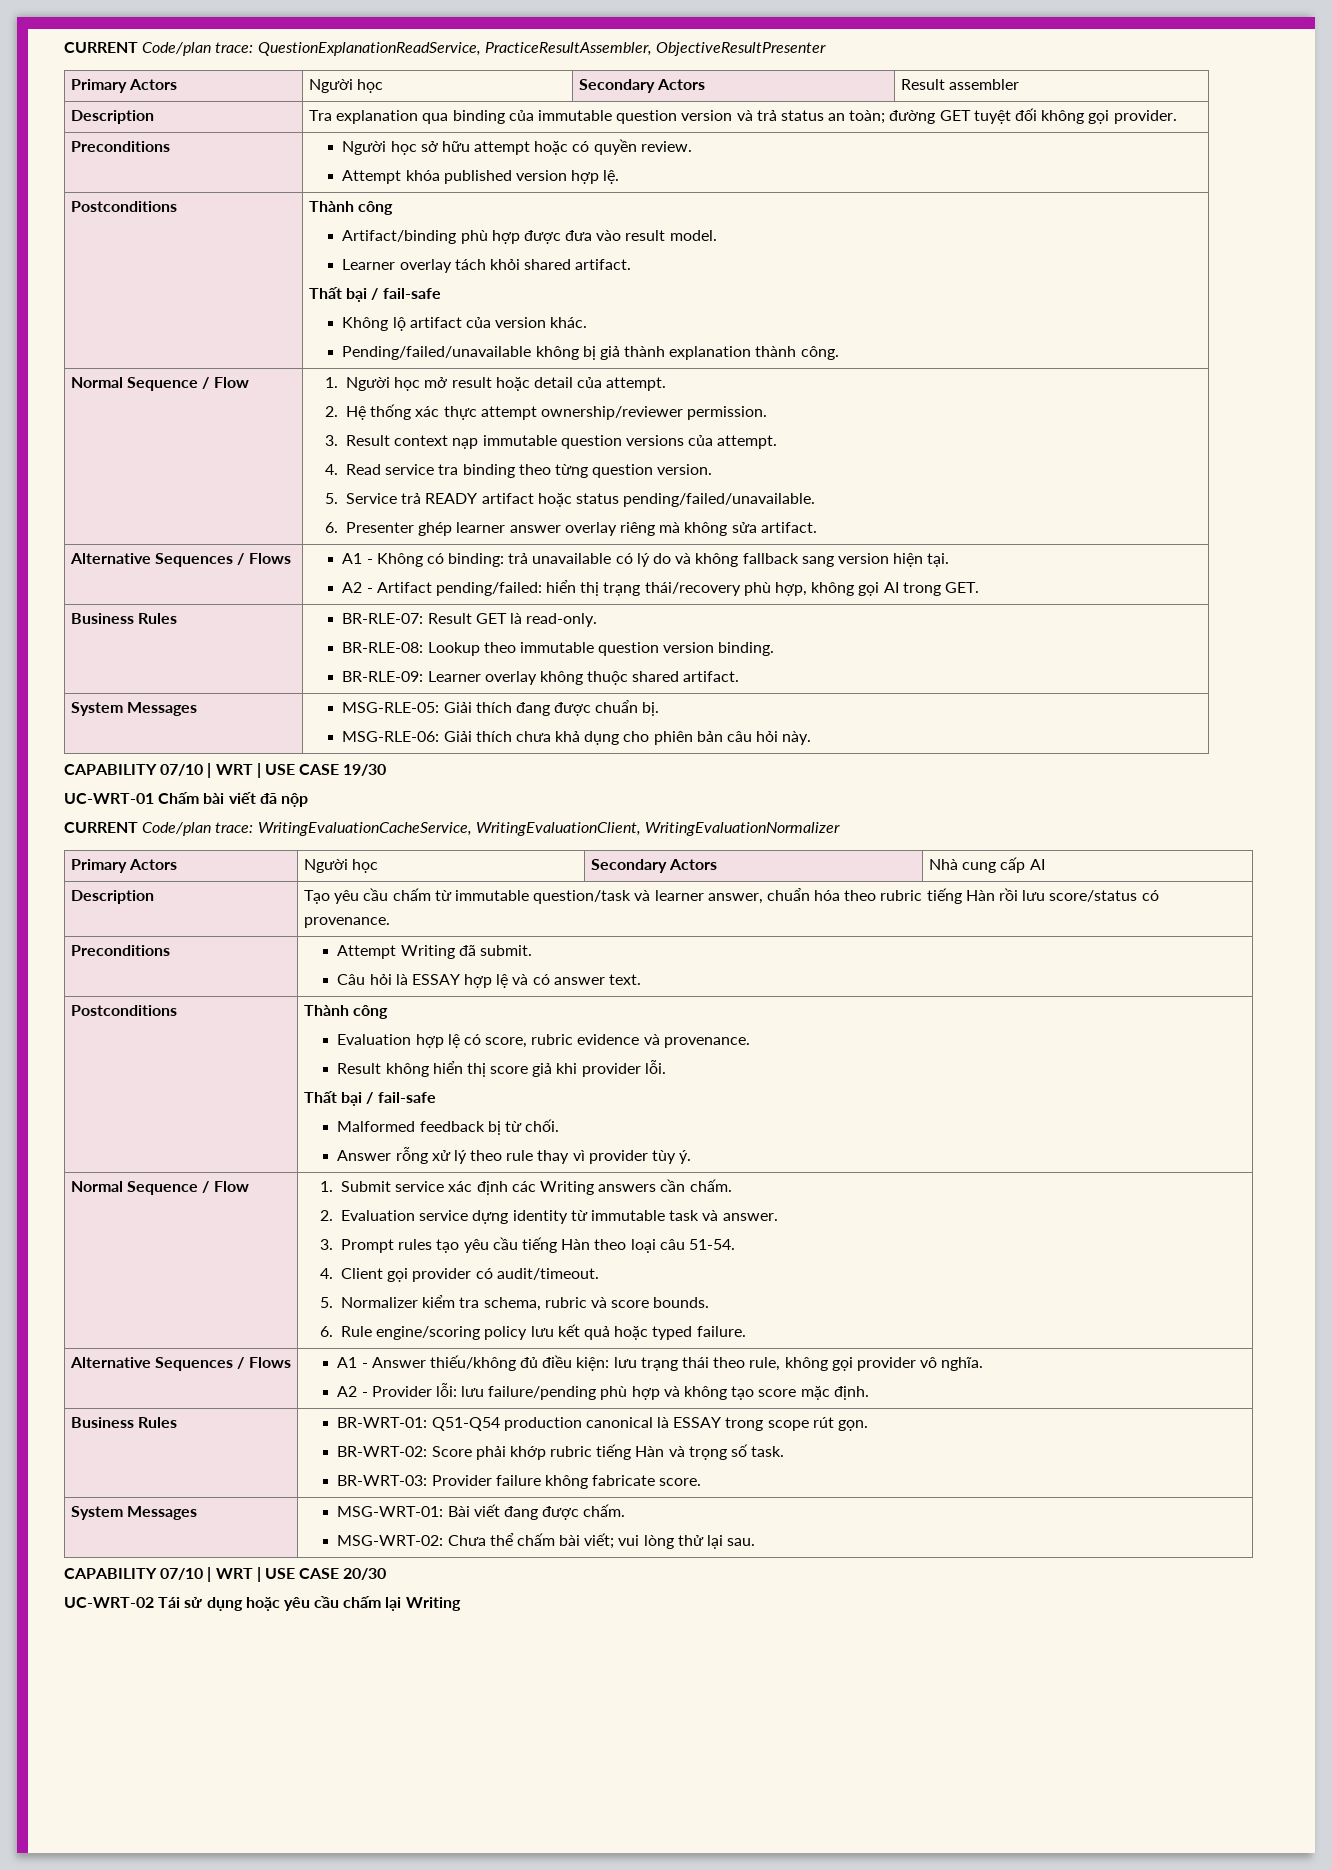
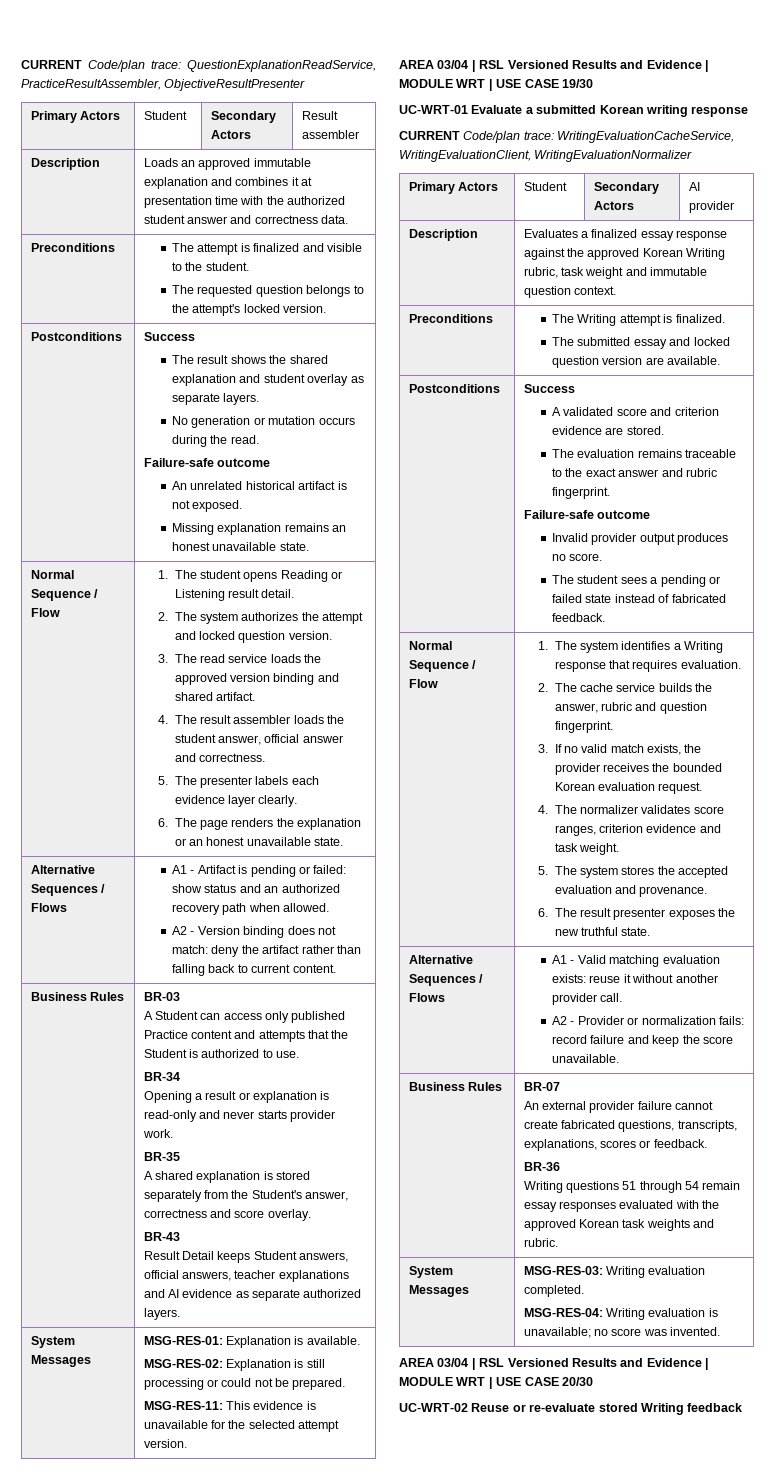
[309,79,384,93] Người học -> [143,111,187,120] Student
[309,108,1177,124] [71,141,171,152] [342,139,692,155] [342,170,620,184] [71,201,178,212] [309,201,394,215] [342,230,717,244] [342,259,632,273] [309,287,441,302] [342,317,588,331] [342,346,839,360] [71,377,249,391] [325,377,667,391] [325,404,768,420] [325,435,778,449] [325,464,713,478] [325,493,816,507] [325,522,817,536] [70,553,291,567] [342,553,950,567] [342,580,979,596] [71,613,178,624] [342,613,598,627] [342,642,775,656] [342,671,740,685] [71,702,198,716] [342,700,660,716] [342,731,812,745] [64,763,212,778] Tra explanation qua binding của immutable question version và trả status an toàn; đường GET tuyệt đối không gọi provider. // Preconditions | Người học sở hữu attempt hoặc có quyền review. // Attempt khóa published version hợp lệ. // Postconditions | Thành công // Artifact/binding phù hợp được đưa vào result model. // Learner overlay tách khỏi shared artifact. // Thất bại / fail-safe // Không lộ artifact của version khác. // Pending/failed/unavailable không bị giả thành explanation thành công. // Normal Sequence / Flow | 1. Người học mở result hoặc detail của attempt. // 2. Hệ thống xác thực attempt ownership/reviewer permission. // 3. Result context nạp immutable question versions của attempt. // 4. Read service tra binding theo từng question version. // 5. Service trả READY artifact hoặc status pending/failed/unavailable. // 6. Presenter ghép learner answer overlay riêng mà không sửa artifact. // Alternative Sequences / Flows | A1 - Không có binding: trả unavailable có lý do và không fallback sang version hiện tại. // A2 - Artifact pending/failed: hiển thị trạng thái/recovery phù hợp, không gọi AI trong GET. // Business Rules | BR-RLE-07: Result GET là read-only. // BR-RLE-08: Lookup theo immutable question version binding. // BR-RLE-09: Learner overlay không thuộc shared artifact. // System Messages | MSG-RLE-05: Giải thích đang được chuẩn bị. // MSG-RLE-06: Giải thích chưa khả dụng cho phiên bản câu hỏi này. // CAPABILITY 07/10 | -> [143,158,311,170] [143,177,313,189] [143,196,346,208] [143,215,349,224] [30,243,115,252] [172,243,362,255] [172,262,249,271] [172,285,364,297] [172,304,327,316] [30,332,122,341] [143,332,195,341] [172,355,328,364] [172,374,364,386] [172,393,260,405] [172,416,355,428] [172,435,259,447] [143,458,270,467] [172,481,347,490] [172,500,243,512] [172,523,347,535] [172,542,309,551] [30,570,74,579] [30,589,98,601] [30,608,60,617] [158,570,343,582] [174,589,295,601] [158,612,364,624] [174,631,332,643] [158,654,322,663] [174,673,339,685] [174,692,255,701] [158,715,345,724] [174,734,343,745] [174,753,265,762] [158,776,319,788] [174,795,298,807] [158,818,362,830] [174,837,344,846] [30,865,95,874] [30,884,105,896] [30,903,67,912] [172,865,347,877] [172,884,340,893] [172,903,330,915] [172,926,336,938] [172,945,361,957] [172,964,336,976] [30,992,124,1001] [143,992,180,1001] [143,1011,346,1023] [143,1030,349,1042] [143,1049,300,1058] [143,1072,180,1081] [143,1091,330,1103] [143,1110,336,1122] [142,1129,173,1138] [143,1152,180,1161] [143,1171,311,1183] [143,1190,349,1202] [143,1209,311,1221] [143,1232,180,1241] [143,1251,349,1263] [143,1270,349,1282] [143,1289,362,1301] [143,1308,180,1320] [30,1336,75,1348] [30,1355,91,1367] [143,1336,360,1348] [143,1359,325,1371] [143,1378,346,1390] [143,1401,316,1410] [143,1420,340,1432] [143,1439,187,1448] [399,60,709,72] [399,79,453,88] Loads an approved immutable explanation and combines it at presentation time with the authorized student answer and correctness data. // Preconditions | The attempt is finalized and visible to the student. // The requested question belongs to the attempt's locked version. // Postconditions | Success // The result shows the shared explanation and student overlay as separate layers. // No generation or mutation occurs during the read. // Failure-safe outcome // An unrelated historical artifact is not exposed. // Missing explanation remains an honest unavailable state. // Normal Sequence / Flow | 1. The student opens Reading or Listening result detail. // 2. The system authorizes the attempt and locked question version. // 3. The read service loads the approved version binding and shared artifact. // 4. The result assembler loads the student answer, official answer and correctness. // 5. The presenter labels each evidence layer clearly. // 6. The page renders the explanation or an honest unavailable state. // Alternative Sequences / Flows | A1 - Artifact is pending or failed: show status and an authorized recovery path when allowed. // A2 - Version binding does not match: deny the artifact rather than falling back to current content. // Business Rules | BR-03 // A Student can access only published Practice content and attempts that the Student is authorized to use. // BR-34 // Opening a result or explanation is read-only and never starts provider work. // BR-35 // A shared explanation is stored separately from the Student's answer, correctness and score overlay. // BR-43 // Result Detail keeps Student answers, official answers, teacher explanations and AI evidence as separate authorized layers. // System Messages | MSG-RES-01: Explanation is available. // MSG-RES-02: Explanation is still processing or could not be prepared. // MSG-RES-11: This evidence is unavailable for the selected attempt version. // AREA 03/04 | RSL Versioned Results and Evidence | MODULE
[158,792,308,807] Chấm bài viết đã nộp -> [471,105,749,117] Evaluate a submitted Korean writing response
[304,859,379,873] [591,859,718,873] [929,857,1045,873] [71,890,155,904] [304,888,1159,904] [304,917,391,928] [71,945,171,956] [337,945,532,959] [337,974,642,988] [71,1005,178,1016] [304,1005,389,1019] [337,1034,750,1048] [337,1060,666,1077] [304,1091,436,1106] [337,1119,560,1135] [337,1147,692,1164] [71,1181,249,1195] [320,1179,732,1195] [320,1210,778,1224] [320,1237,735,1253] [320,1268,599,1282] [320,1295,710,1311] [320,1324,746,1340] [70,1357,291,1371] [337,1355,984,1371] [337,1383,869,1400] [71,1417,178,1428] [337,1417,869,1431] [337,1444,785,1460] [337,1475,702,1489] [71,1506,198,1520] [337,1504,626,1520] [337,1533,756,1549] [64,1567,212,1582] Người học | Secondary Actors | Nhà cung cấp AI // Description | Tạo yêu cầu chấm từ immutable question/task và learner answer, chuẩn hóa theo rubric tiếng Hàn rồi lưu score/status có provenance. // Preconditions | Attempt Writing đã submit. // Câu hỏi là ESSAY hợp lệ và có answer text. // Postconditions | Thành công // Evaluation hợp lệ có score, rubric evidence và provenance. // Result không hiển thị score giả khi provider lỗi. // Thất bại / fail-safe // Malformed feedback bị từ chối. // Answer rỗng xử lý theo rule thay vì provider tùy ý. // Normal Sequence / Flow | 1. Submit service xác định các Writing answers cần chấm. // 2. Evaluation service dựng identity từ immutable task và answer. // 3. Prompt rules tạo yêu cầu tiếng Hàn theo loại câu 51-54. // 4. Client gọi provider có audit/timeout. // 5. Normalizer kiểm tra schema, rubric và score bounds. // 6. Rule engine/scoring policy lưu kết quả hoặc typed failure. // Alternative Sequences / Flows | A1 - Answer thiếu/không đủ điều kiện: lưu trạng thái theo rule, không gọi provider vô nghĩa. // A2 - Provider lỗi: lưu failure/pending phù hợp và không tạo score mặc định. // Business Rules | BR-WRT-01: Q51-Q54 production canonical là ESSAY trong scope rút gọn. // BR-WRT-02: Score phải khớp rubric tiếng Hàn và trọng số task. // BR-WRT-03: Provider failure không fabricate score. // System Messages | MSG-WRT-01: Bài viết đang được chấm. // MSG-WRT-02: Chưa thể chấm bài viết; vui lòng thử lại sau. // CAPABILITY 07/10 | -> [523,182,567,191] [593,182,659,194] [593,201,634,210] [688,182,700,191] [688,201,734,213] [408,229,478,241] [523,229,728,241] [523,248,726,260] [523,267,708,279] [523,286,616,298] [408,314,493,323] [552,314,725,326] [552,337,730,349] [552,356,721,368] [408,384,500,393] [523,384,575,393] [552,407,719,416] [552,426,664,435] [552,449,737,458] [552,468,717,477] [552,487,611,499] [523,510,650,519] [552,533,729,545] [552,553,603,561] [552,575,720,587] [552,594,726,603] [552,613,606,622] [408,641,452,650] [408,660,476,672] [408,679,438,688] [538,641,724,653] [554,660,741,672] [538,683,713,692] [554,702,707,714] [554,721,613,733] [538,744,702,755] [554,763,722,775] [554,782,703,794] [538,805,724,814] [554,824,721,836] [554,843,619,855] [538,866,729,878] [554,885,708,897] [538,908,736,920] [554,927,651,936] [408,955,473,964] [408,974,483,986] [408,993,445,1002] [552,955,720,967] [552,974,718,983] [552,993,623,1005] [552,1016,744,1025] [552,1035,733,1047] [552,1054,620,1063] [408,1082,502,1091] [523,1082,560,1091] [523,1101,714,1113] [523,1120,737,1132] [523,1139,707,1151] [523,1162,560,1171] [523,1181,741,1193] [523,1200,720,1212] [523,1219,715,1231] [523,1238,558,1247] [408,1266,453,1278] [408,1285,469,1297] [523,1266,706,1278] [523,1285,584,1297] [523,1308,718,1320] [523,1327,721,1338] [399,1358,709,1370] [399,1377,453,1386] Student | Secondary Actors | AI provider // Description | Evaluates a finalized essay response against the approved Korean Writing rubric, task weight and immutable question context. // Preconditions | The Writing attempt is finalized. // The submitted essay and locked question version are available. // Postconditions | Success // A validated score and criterion evidence are stored. // The evaluation remains traceable to the exact answer and rubric fingerprint. // Failure-safe outcome // Invalid provider output produces no score. // The student sees a pending or failed state instead of fabricated feedback. // Normal Sequence / Flow | 1. The system identifies a Writing response that requires evaluation. // 2. The cache service builds the answer, rubric and question fingerprint. // 3. If no valid match exists, the provider receives the bounded Korean evaluation request. // 4. The normalizer validates score ranges, criterion evidence and task weight. // 5. The system stores the accepted evaluation and provenance. // 6. The result presenter exposes the new truthful state. // Alternative Sequences / Flows | A1 - Valid matching evaluation exists: reuse it without another provider call. // A2 - Provider or normalization fails: record failure and keep the score unavailable. // Business Rules | BR-07 // An external provider failure cannot create fabricated questions, transcripts, explanations, scores or feedback. // BR-36 // Writing questions 51 through 54 remain essay responses evaluated with the approved Korean task weights and rubric. // System Messages | MSG-RES-03: Writing evaluation completed. // MSG-RES-04: Writing evaluation is unavailable; no score was invented. // AREA 03/04 | RSL Versioned Results and Evidence | MODULE
[158,1596,461,1611] Tái sử dụng hoặc yêu cầu chấm lại Writing -> [471,1403,743,1415] Reuse or re-evaluate stored Writing feedback

